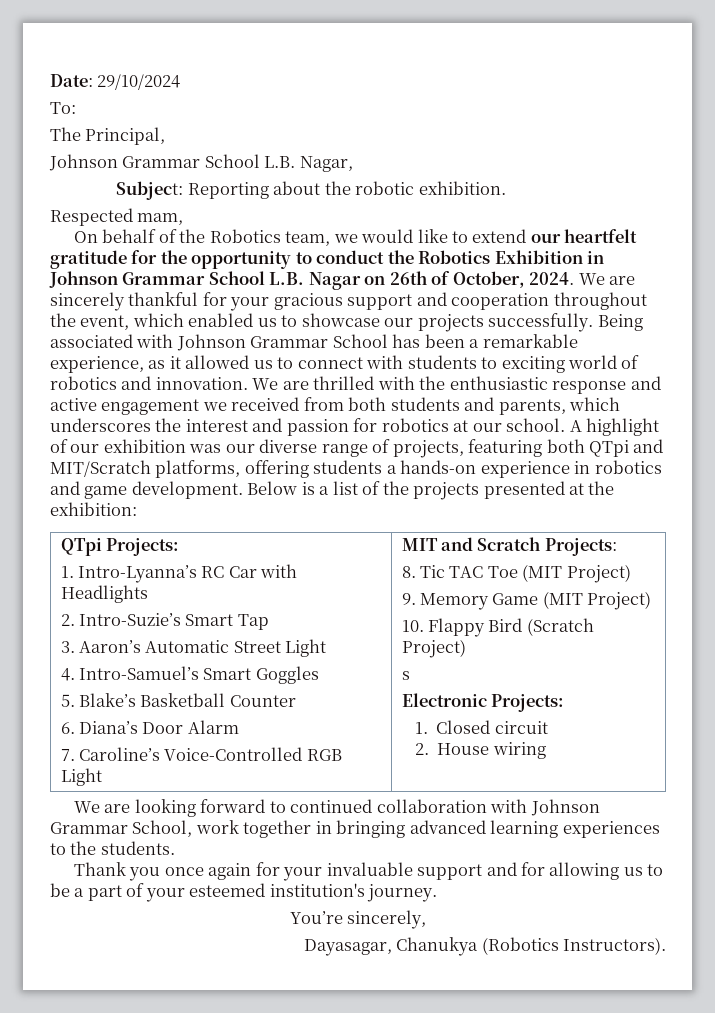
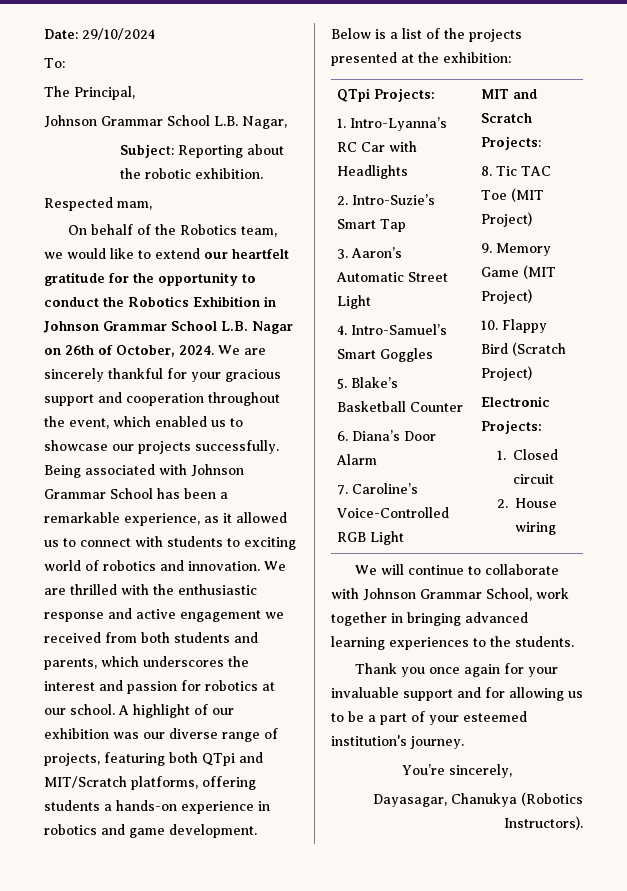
[401,671,410,680] // s -> (533, 373) none
[104,799,487,817] are looking forward to continued collaboration -> [380,564,559,575] will continue to collaborate

